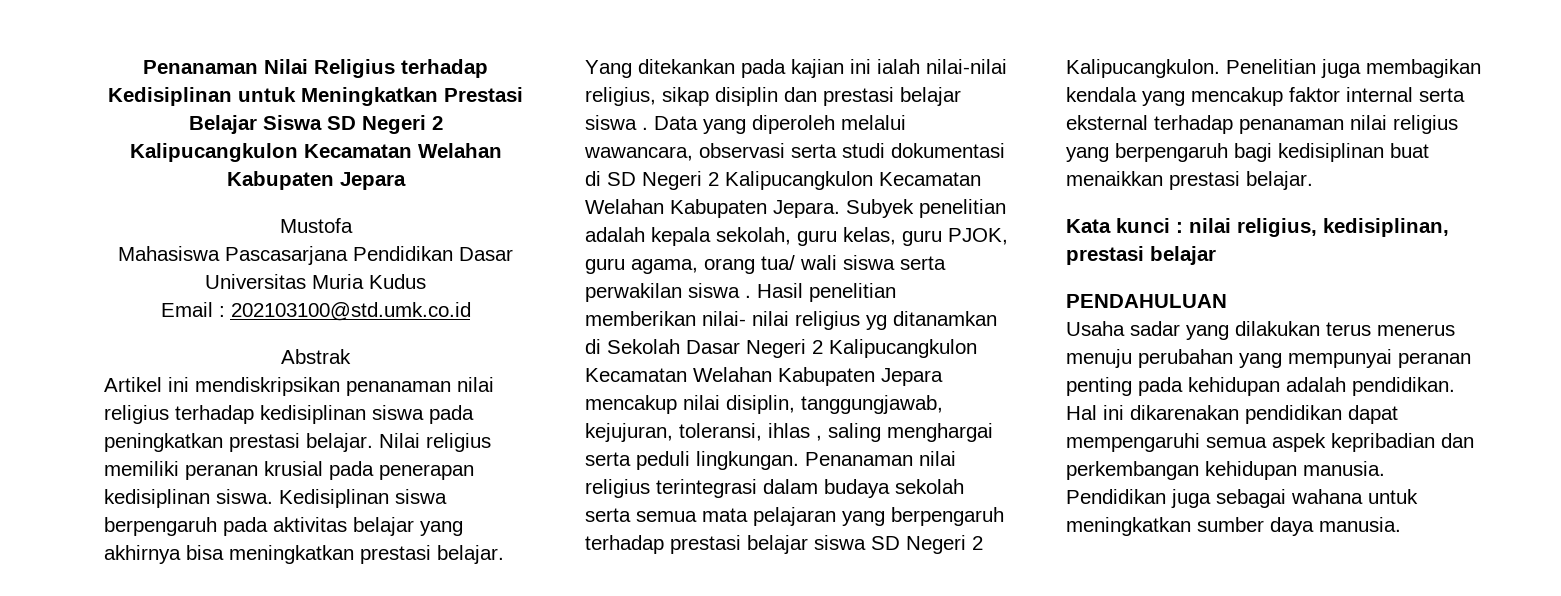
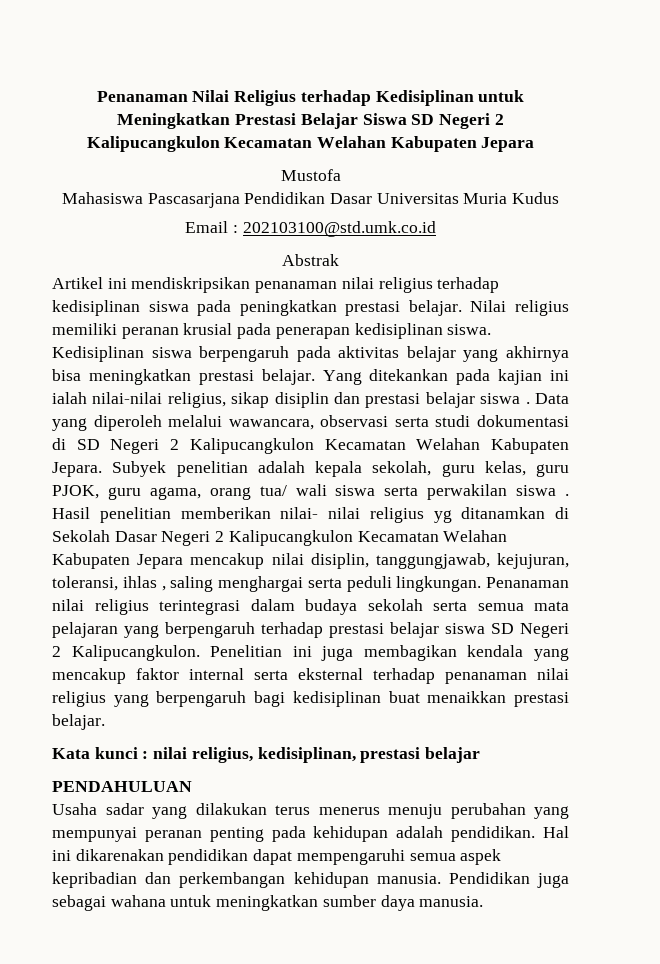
(1316, 66) none -> [292,646,312,657] ini

